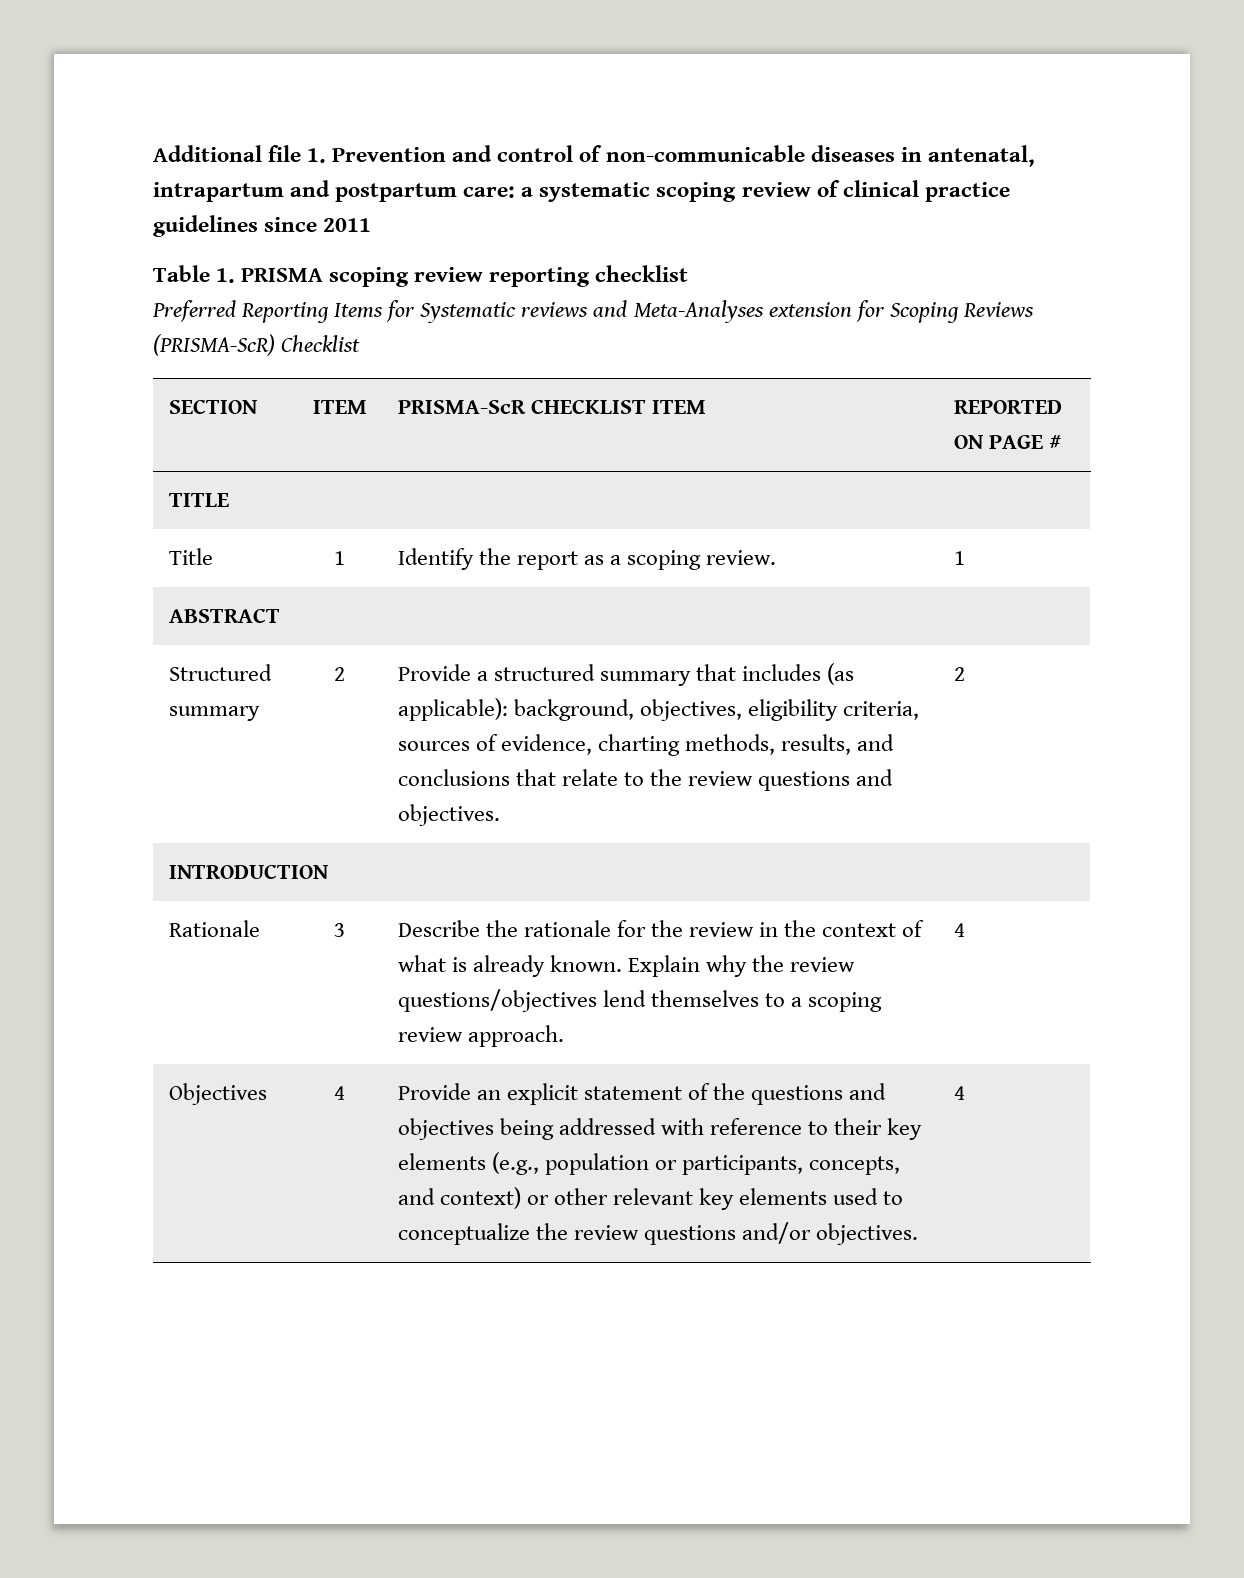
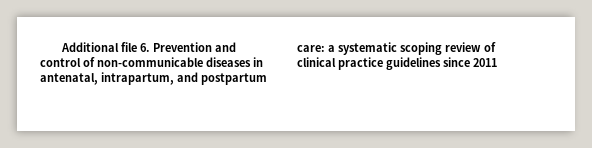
[307,148,327,163] 1. -> [139,43,150,52] 6.
[153,182,284,202] intrapartum -> [100,72,174,85] intrapartum,
[153,265,689,287] [152,300,1034,323] [153,334,361,356] [168,399,257,414] [312,400,367,414] [397,399,706,414] [953,400,1062,414] [953,435,1061,449] [168,493,229,507] [168,548,213,565] [334,551,345,565] [397,548,777,570] [953,551,965,565] [168,608,280,623] [168,664,272,681] [168,706,260,721] [334,667,345,681] [397,663,855,686] [397,698,919,721] [397,734,895,756] [397,769,894,791] [397,804,500,826] [953,667,965,681] [168,864,328,879] [168,920,260,937] [334,923,345,937] [397,920,925,937] [397,955,856,977] [397,989,883,1012] [397,1025,564,1047] [953,923,965,937] [168,1083,267,1105] [334,1086,345,1100] [397,1083,887,1105] [397,1118,923,1140] [397,1152,901,1175] [397,1187,904,1210] [397,1222,919,1245] [953,1086,965,1100] // Table 1. PRISMA scoping review reporting checklist // Preferred Reporting Items for Systematic reviews and Meta-Analyses extension for Scoping Reviews (PRISMA-ScR) Checklist // SECTION | ITEM | PRISMA-ScR CHECKLIST ITEM | REPORTED ON PAGE # // TITLE // Title | 1 | Identify the report as a scoping review. | 1 // ABSTRACT // Structured summary | 2 | Provide a structured summary that includes (as applicable): background, objectives, eligibility criteria, sources of evidence, charting methods, results, and conclusions that relate to the review questions and objectives. | 2 // INTRODUCTION // Rationale | 3 | Describe the rationale for the review in the context of what is already known. Explain why the review questions/objectives lend themselves to a scoping review approach. | 4 // Objectives | 4 | Provide an explicit statement of the questions and objectives being addressed with reference to their key elements (e.g., population or participants, concepts, and context) or other relevant key elements used to conceptualize the review questions and/or objectives. | 4 -> (497, 62) none

